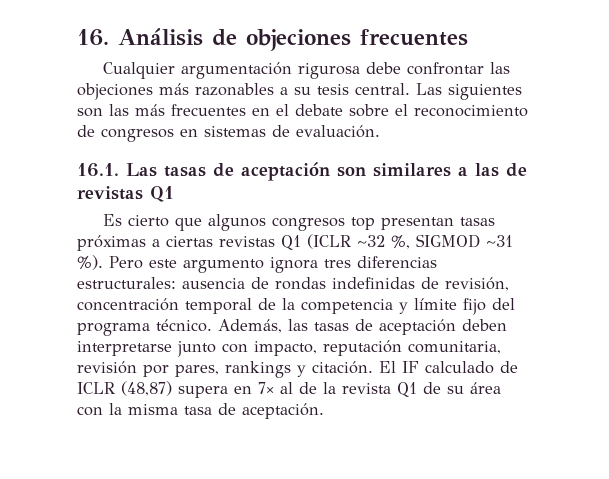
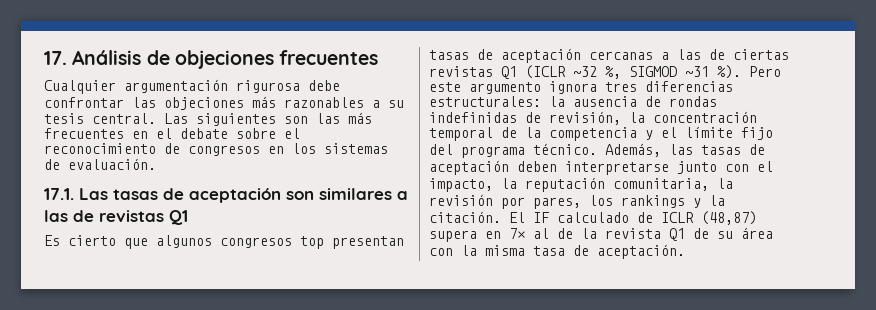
[77,29,109,46] 16. -> [44,51,67,65] 17.
(198, 133) none -> [292,143,316,154] los
[77,163,119,177] 16.1. -> [44,188,74,200] 17.1.
[77,235,160,251] próximas a -> [477,48,725,63] de aceptación cercanas a las de
(176, 283) none -> [549,96,565,107] la
(509, 284) none -> [629,112,645,123] la
(408, 308) none -> [661,127,677,138] el
[254,341,317,356] impacto, -> [757,161,773,172] [429,178,517,192] el impacto, la
(501, 347) none -> [717,178,733,189] la
(219, 371) none -> [589,195,613,206] los
(306, 371) none -> [709,195,725,206] la

